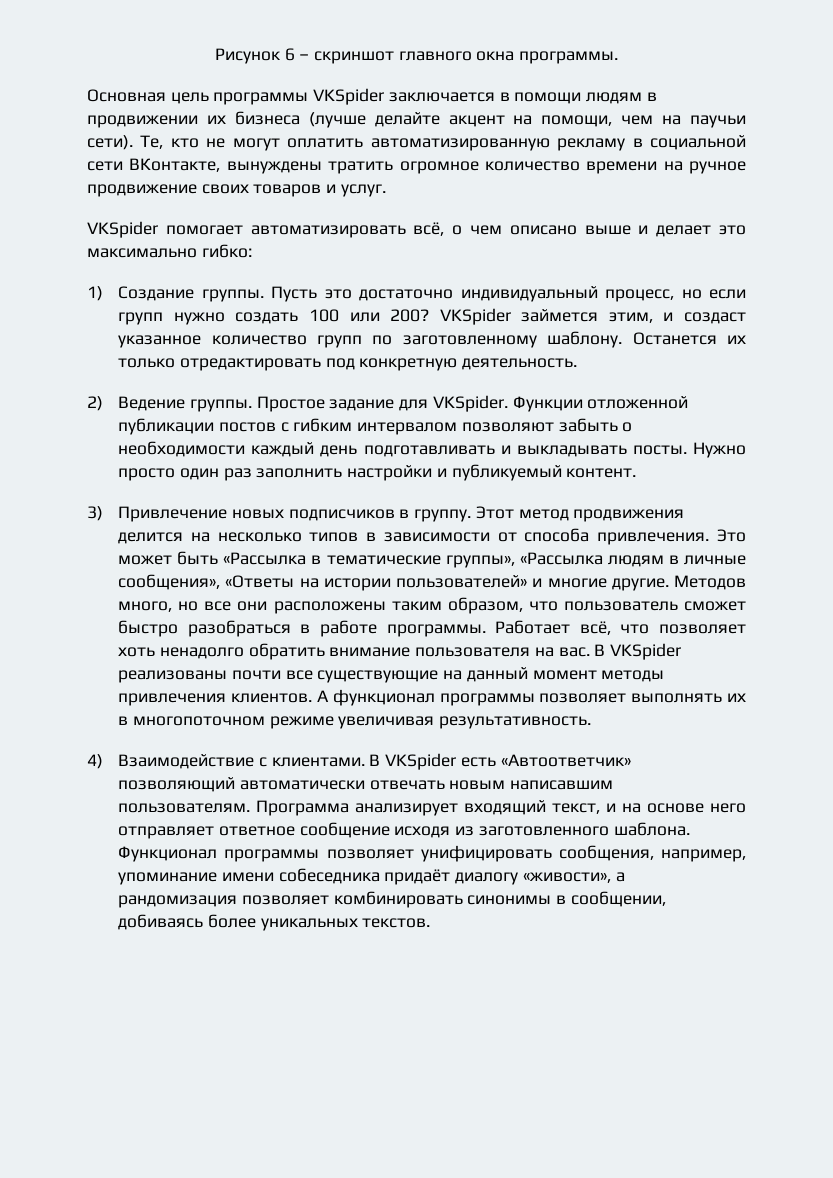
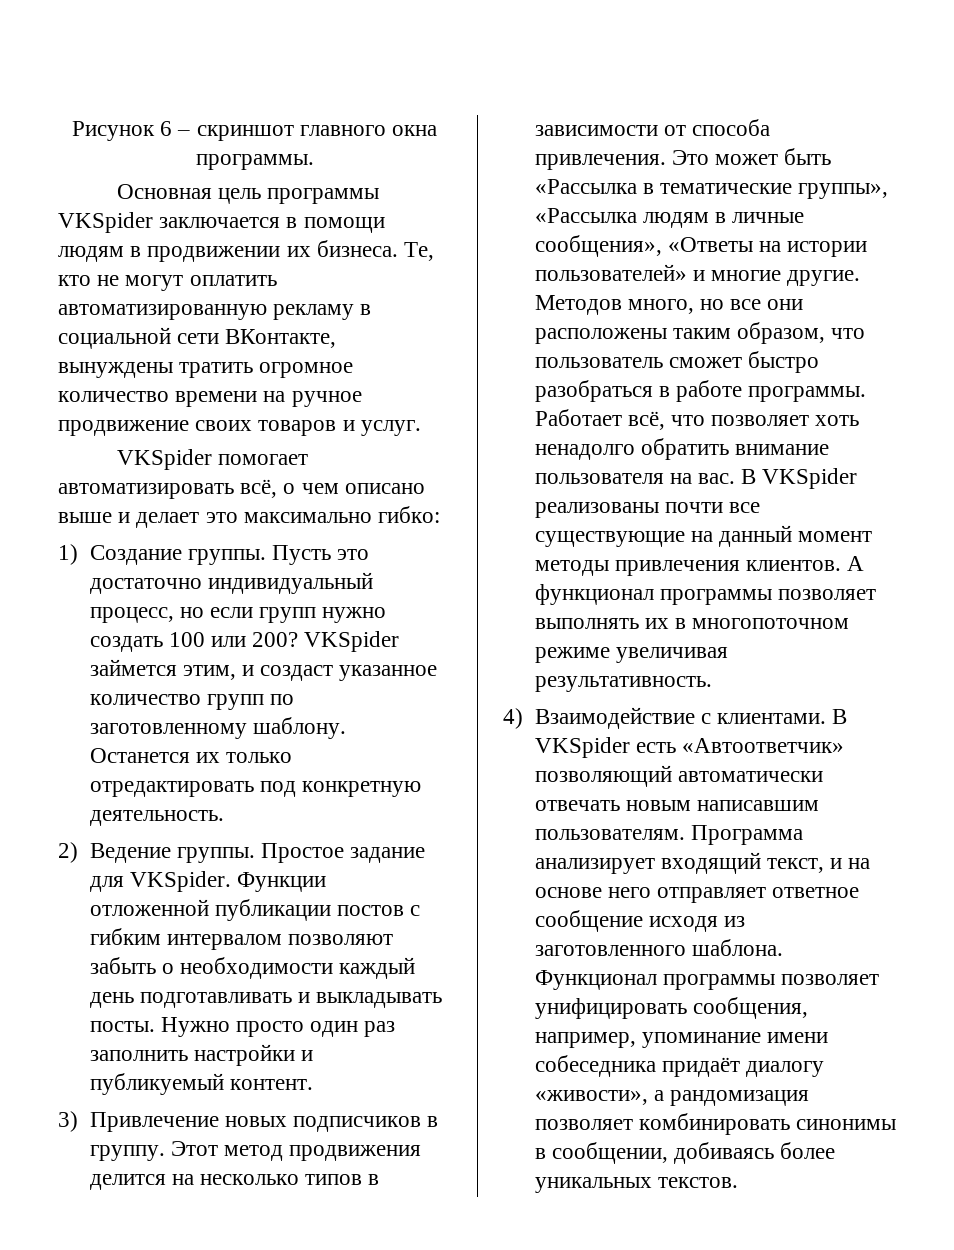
[234,111,746,128] [87,135,133,150] бизнеса (лучше делайте акцент на помощи, чем на паучьи сети). -> [316,240,398,257] бизнеса.

